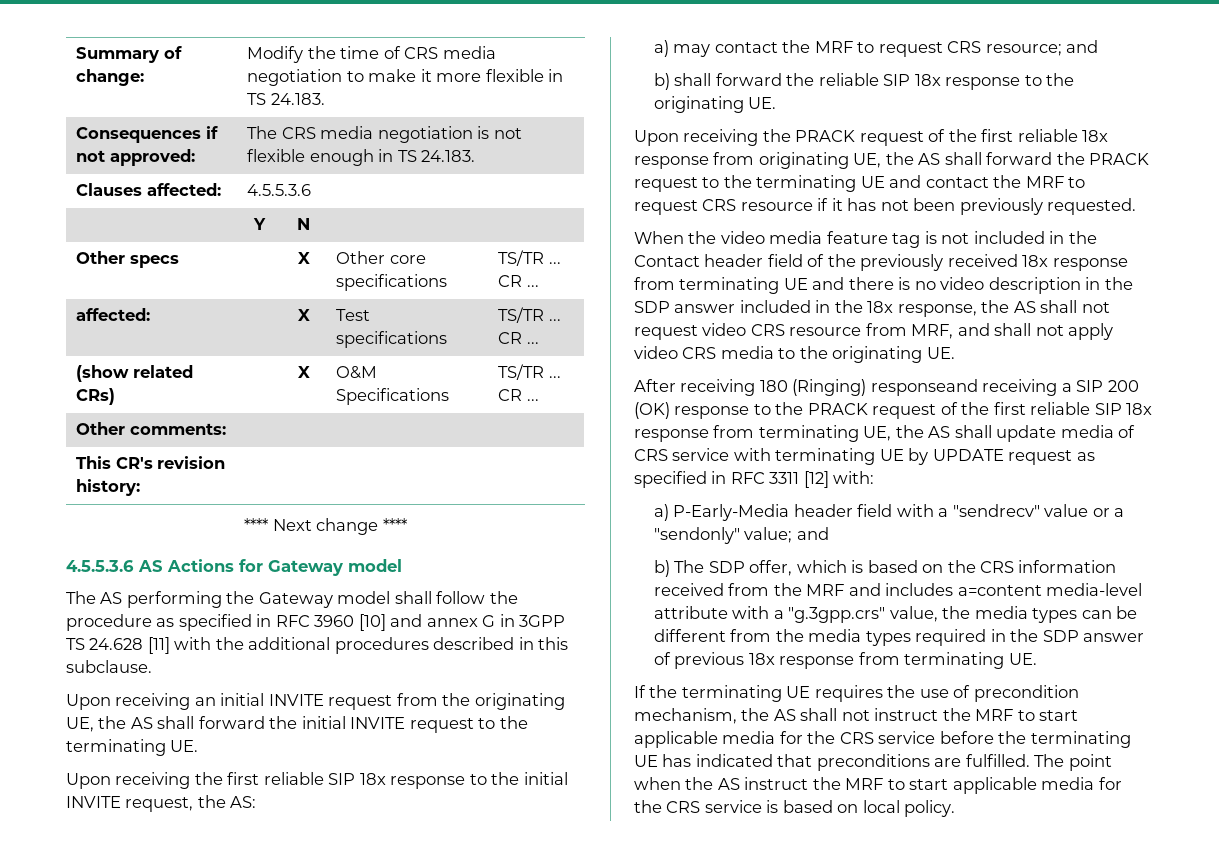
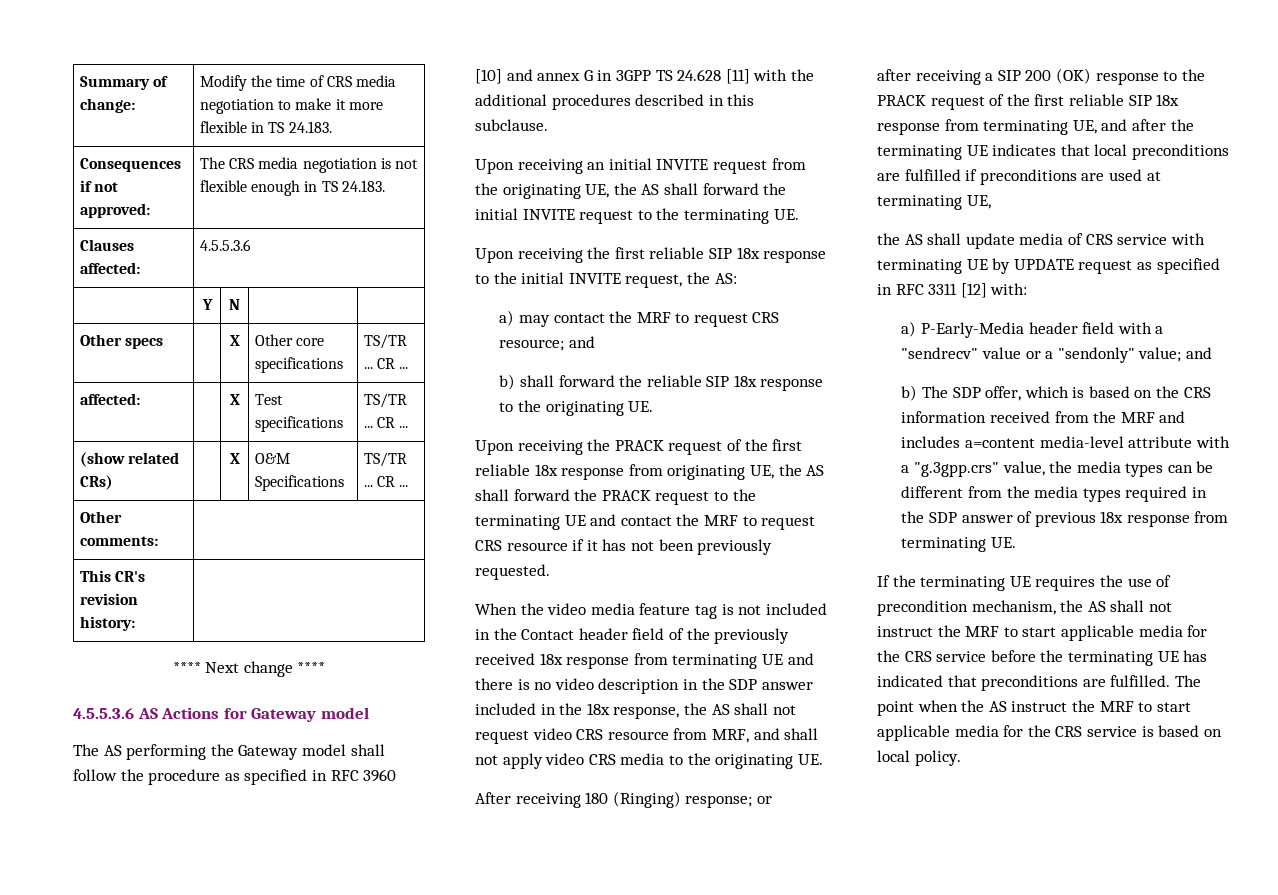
[870,379,978,396] responseand -> [685,795,772,808] [877,69,911,81] response; or // after
(892, 433) none -> [1101,119,1194,131] [877,144,1229,160] [877,169,1161,185] [877,195,991,210] and after the terminating UE indicates that local preconditions are fulfilled if preconditions are used at terminating UE, //

